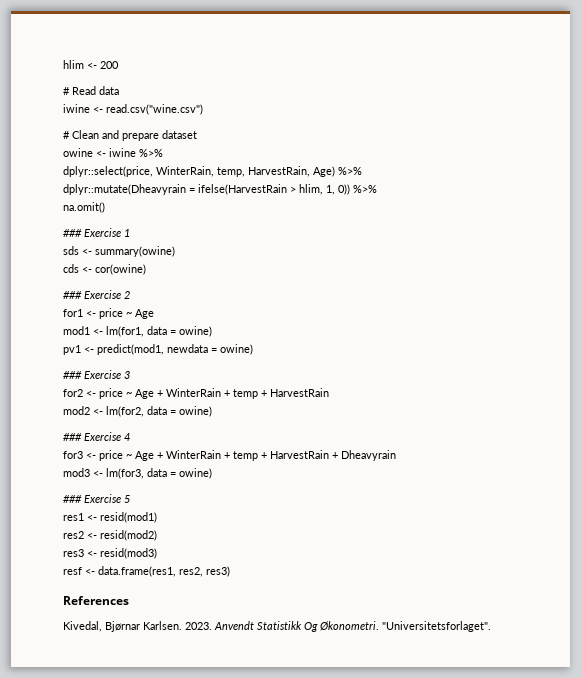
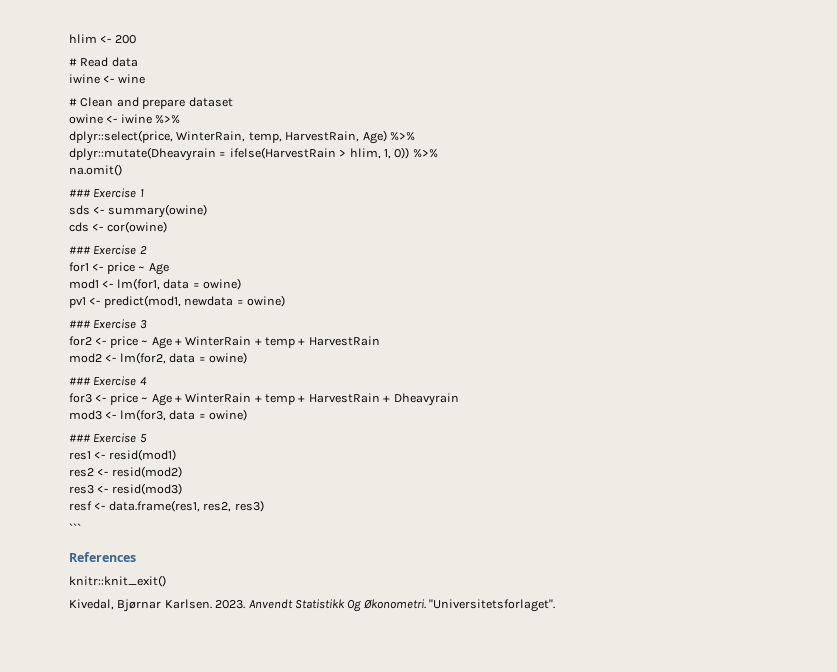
[106,104,203,115] read.csv("wine.csv") -> [117,74,145,84] wine
(230, 571) none -> [69,523,81,533] // ```
(129, 600) none -> [69,575,166,587] // knitr::knit_exit()

